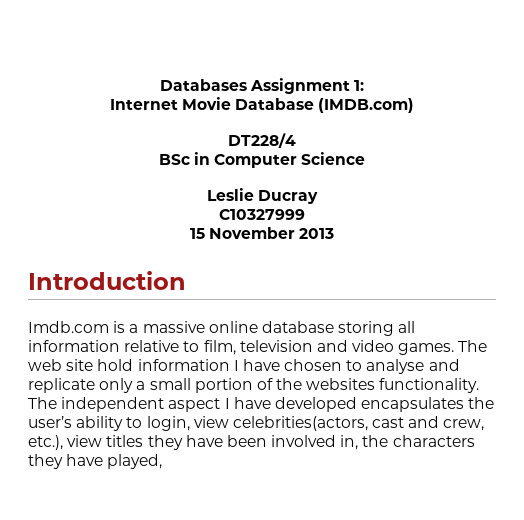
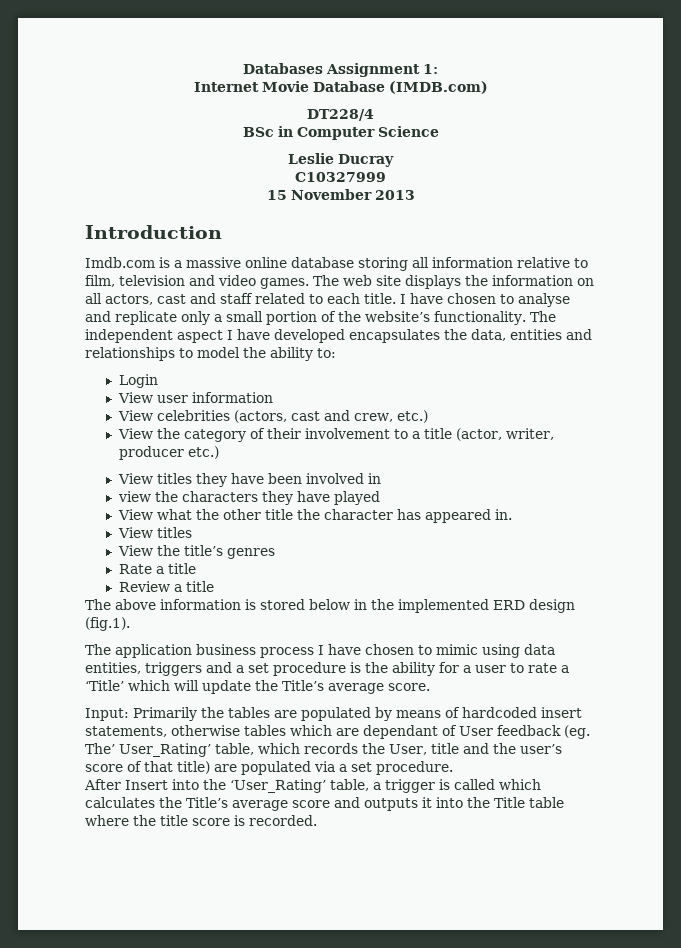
[97,359,230,371] hold information -> [405,275,594,289] [85,293,396,305] displays the information on all actors, cast and staff related to each title.
[306,378,376,390] websites -> [365,311,430,322] website’s
[28,416,485,431] [28,435,103,450] user’s ability to login, view celebrities(actors, cast and crew, etc.), view -> [471,329,592,341] [85,347,336,361] [118,374,158,388] [117,392,273,403] [117,410,428,423] [117,428,554,442] [118,446,219,460] [117,473,153,484] data, entities and relationships to model the ability to: // Login // View user information // View celebrities (actors, cast and crew, etc.) // View the category of their involvement to a title (actor, writer, producer etc.) // View
[340,435,359,450] in, -> [367,473,381,484] [117,491,151,502] in // view
[107,454,163,469] played, -> [333,491,380,505] [117,509,512,523] [117,527,192,538] [117,545,275,559] [118,563,196,574] [118,581,214,592] [85,599,575,613] [85,617,130,631] [85,644,555,658] [85,662,569,676] [85,680,430,694] [85,707,582,721] [85,725,590,739] [85,743,562,757] [85,761,453,775] [84,779,541,793] [85,797,564,811] [85,815,317,826] played // View what the other title the character has appeared in. // View titles // View the title’s genres // Rate a title // Review a title // The above information is stored below in the implemented ERD design (fig.1). // The application business process I have chosen to mimic using data entities, triggers and a set procedure is the ability for a user to rate a ‘Title’ which will update the Title’s average score. // Input: Primarily the tables are populated by means of hardcoded insert statements, otherwise tables which are dependant of User feedback (eg. The’ User_Rating’ table, which records the User, title and the user’s score of that title) are populated via a set procedure. // After Insert into the ‘User_Rating’ table, a trigger is called which calculates the Title’s average score and outputs it into the Title table where the title score is recorded.

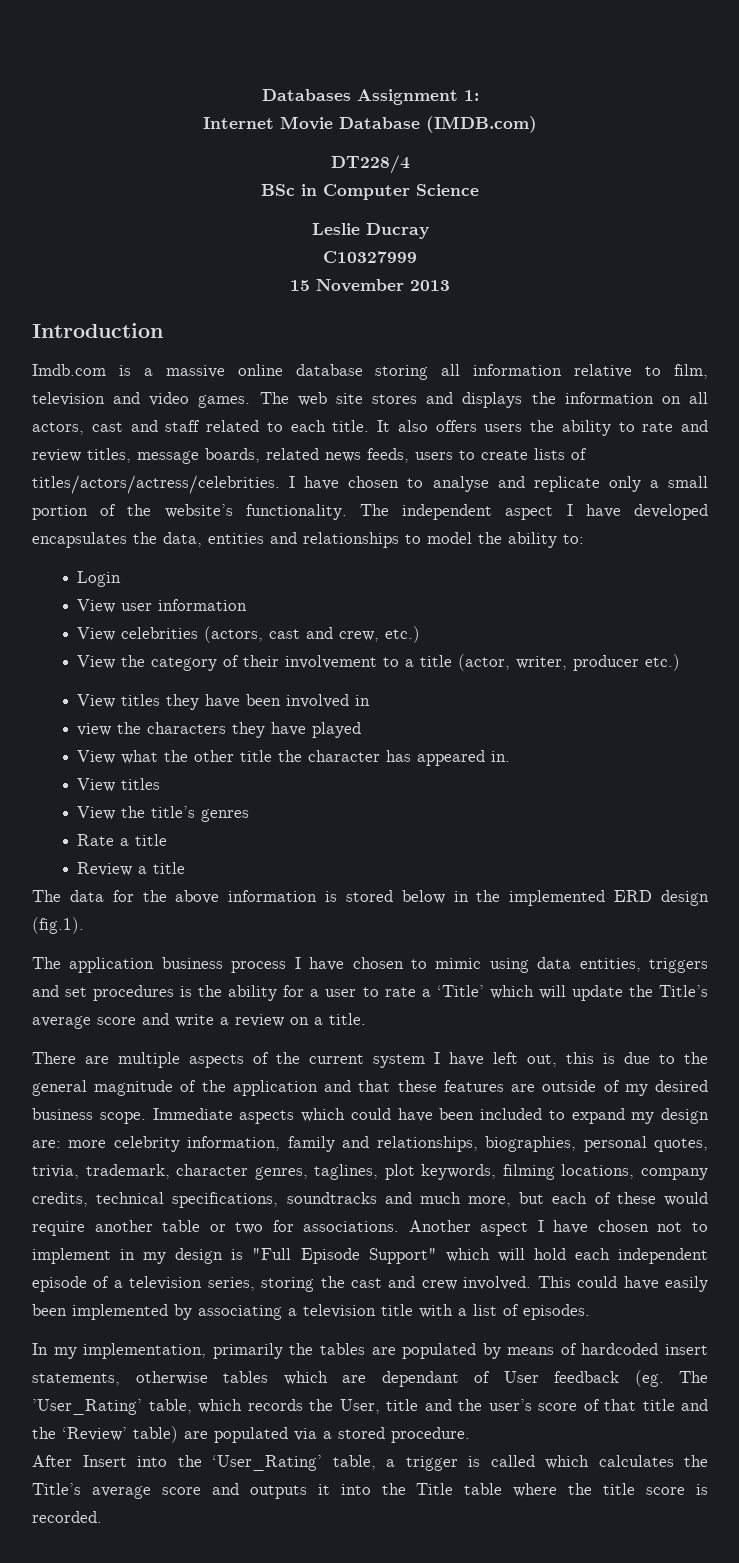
(401, 280) none -> [372,392,454,404] stores and
(396, 298) none -> [377,420,708,436] [32,448,587,464] [32,475,280,494] It also offers users the ability to rate and review titles, message boards, related news feeds, users to create lists of titles/actors/actress/celebrities.
(111, 604) none -> [69,890,167,902] data for the
[236,662,346,676] a set procedure -> [65,985,175,1001] set procedures
[388,683,430,691] [85,707,197,721] score. // Input: Primarily -> [97,1013,366,1027] [32,1052,708,1068] [32,1080,709,1096] [32,1108,709,1124] [32,1136,709,1152] [32,1164,708,1180] [32,1192,708,1208] [32,1220,709,1236] [32,1248,708,1264] [32,1276,709,1292] [32,1304,590,1320] [32,1343,283,1359] score and write a review on a title. // There are multiple aspects of the current system I have left out, this is due to the general magnitude of the application and that these features are outside of my desired business scope. Immediate aspects which could have been included to expand my design are: more celebrity information, family and relationships, biographies, personal quotes, trivia, trademark, character genres, taglines, plot keywords, filming locations, company credits, technical specifications, soundtracks and much more, but each of these would require another table or two for associations. Another aspect I have chosen not to implement in my design is "Full Episode Support" which will hold each independent episode of a television series, storing the cast and crew involved. This could have easily been implemented by associating a television title with a list of episodes. // In my implementation, primarily
[85,743,211,757] The’ User_Rating’ -> [679,1371,708,1383] [32,1399,142,1415] The ’User_Rating’
[177,761,210,774] title) -> [642,1399,708,1411] [32,1426,178,1443] title and the ‘Review’ table)
[351,762,372,772] set -> [338,1427,385,1439] stored

